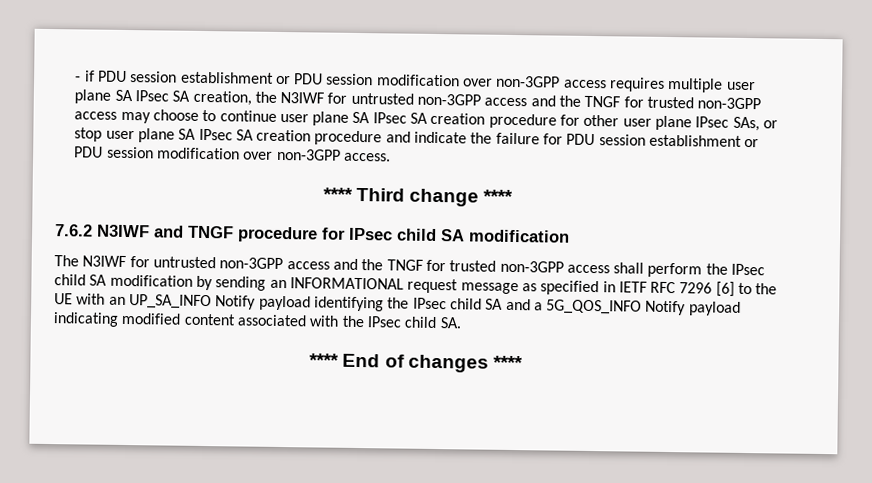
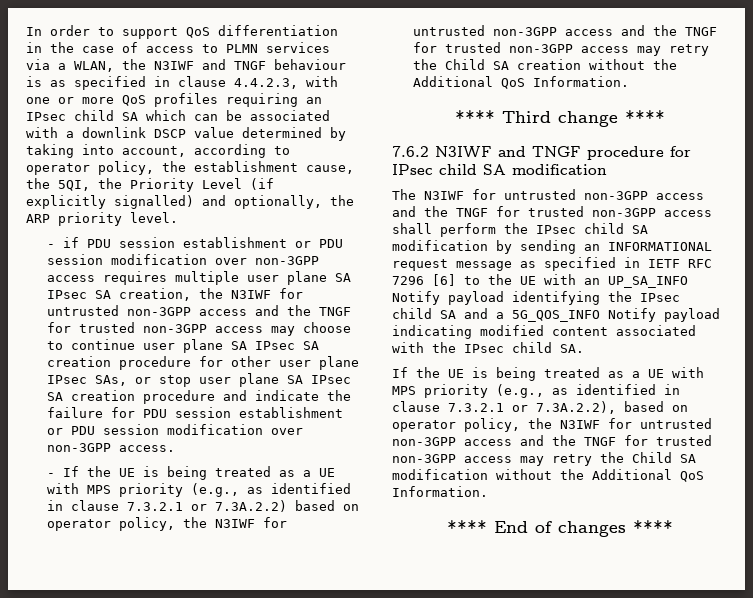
(75, 79) none -> [26,25,338,39] [26,42,330,53] [26,59,346,72] [26,76,338,90] [26,93,322,107] [26,110,330,121] [26,127,346,141] [26,144,290,158] [26,161,354,175] [26,178,274,192] [26,195,354,209] [26,212,178,226] In order to support QoS differentiation in the case of access to PLMN services via a WLAN, the N3IWF and TNGF behaviour is as specified in clause 4.4.2.3, with one or more QoS profiles requiring an IPsec child SA which can be associated with a downlink DSCP value determined by taking into account, according to operator policy, the establishment cause, the 5QI, the Priority Level (if explicitly signalled) and optionally, the ARP priority level. //
(391, 157) none -> [47,466,336,480] [47,483,352,497] [47,500,360,512] [47,517,288,531] [413,25,718,36] [413,42,710,56] [413,59,678,70] [413,76,630,89] // - If the UE is being treated as a UE with MPS priority (e.g., as identified in clause 7.3.2.1 or 7.3A.2.2) based on operator policy, the N3IWF for untrusted non-3GPP access and the TNGF for trusted non-3GPP access may retry the Child SA creation without the Additional QoS Information.
(462, 323) none -> [392,367,704,381] [392,384,680,398] [392,401,688,414] [392,418,712,432] [392,435,712,446] [392,452,696,466] [392,469,704,482] [392,486,488,497] // If the UE is being treated as a UE with MPS priority (e.g., as identified in clause 7.3.2.1 or 7.3A.2.2), based on operator policy, the N3IWF for untrusted non-3GPP access and the TNGF for trusted non-3GPP access may retry the Child SA modification without the Additional QoS Information.

